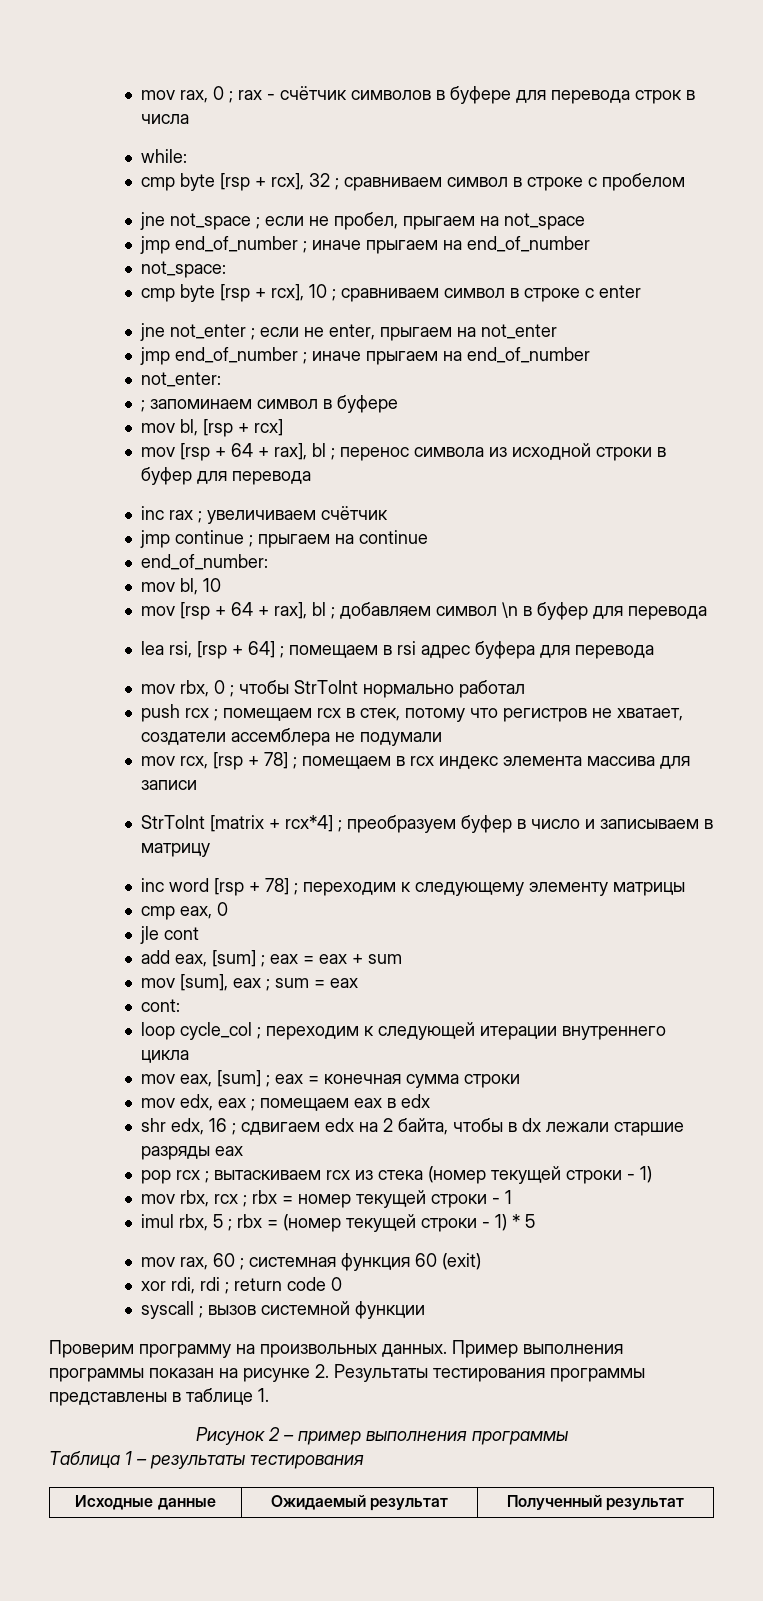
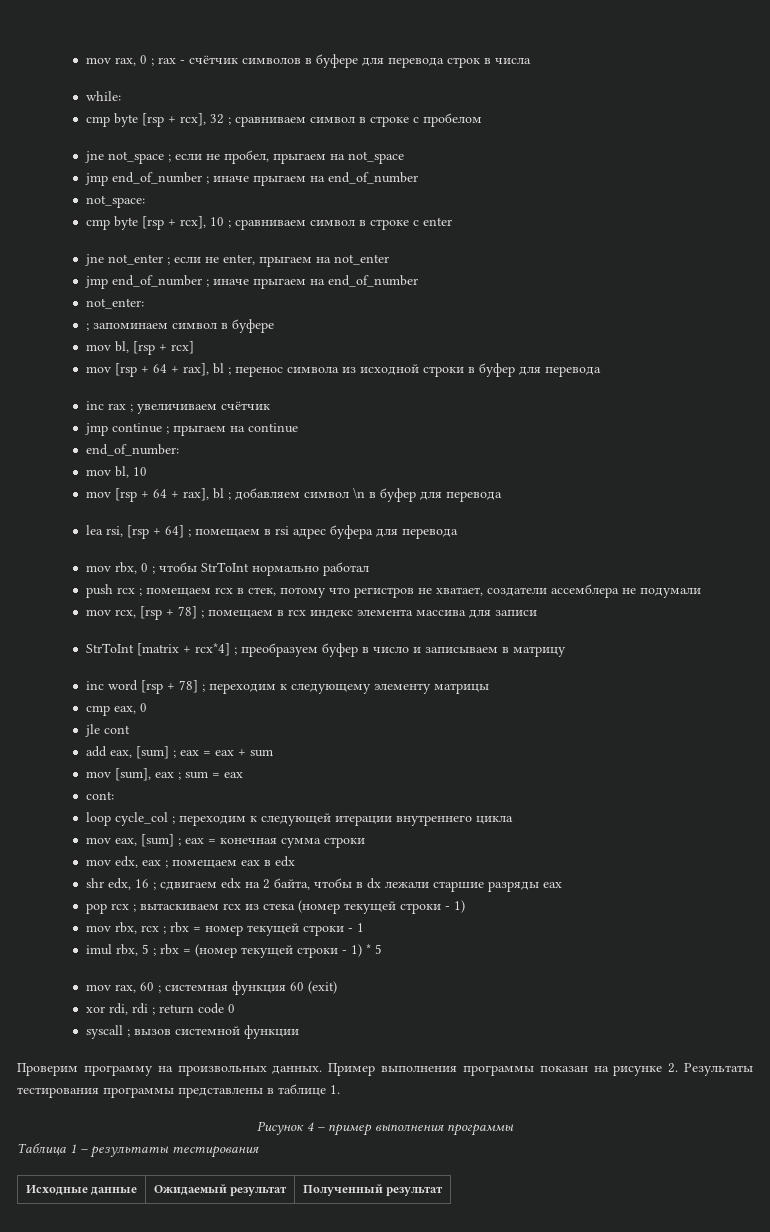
[267,1427,280,1441] 2 -> [307,1122,314,1131] 4

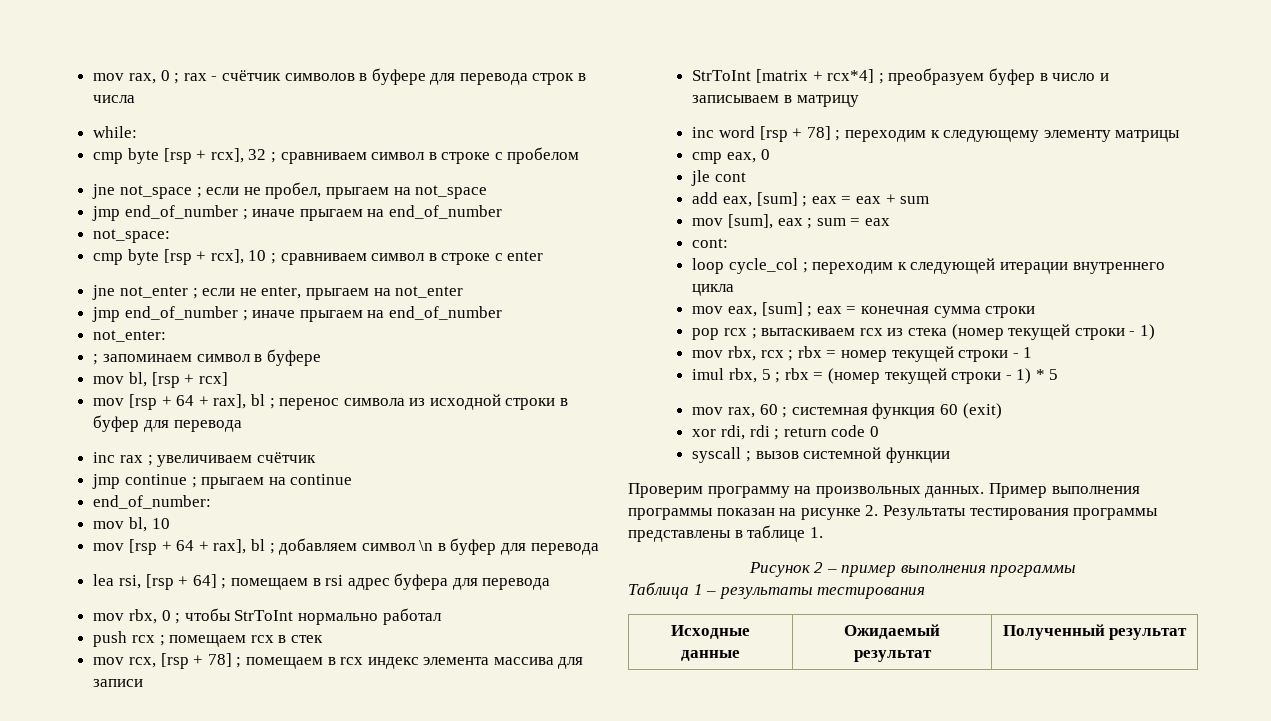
[248,584,702,598] стек, потому что регистров не хватает, создатели ассемблера не подумали -> [290,635,323,643] стек
[86,856,296,868] [86,878,563,892] // mov edx, eax ; помещаем eax в edx // shr edx, 16 ; сдвигаем edx на 2 байта, чтобы в dx лежали старшие разряды eax -> (1036, 312) none
[307,1122,314,1131] 4 -> [814,562,824,573] 2

